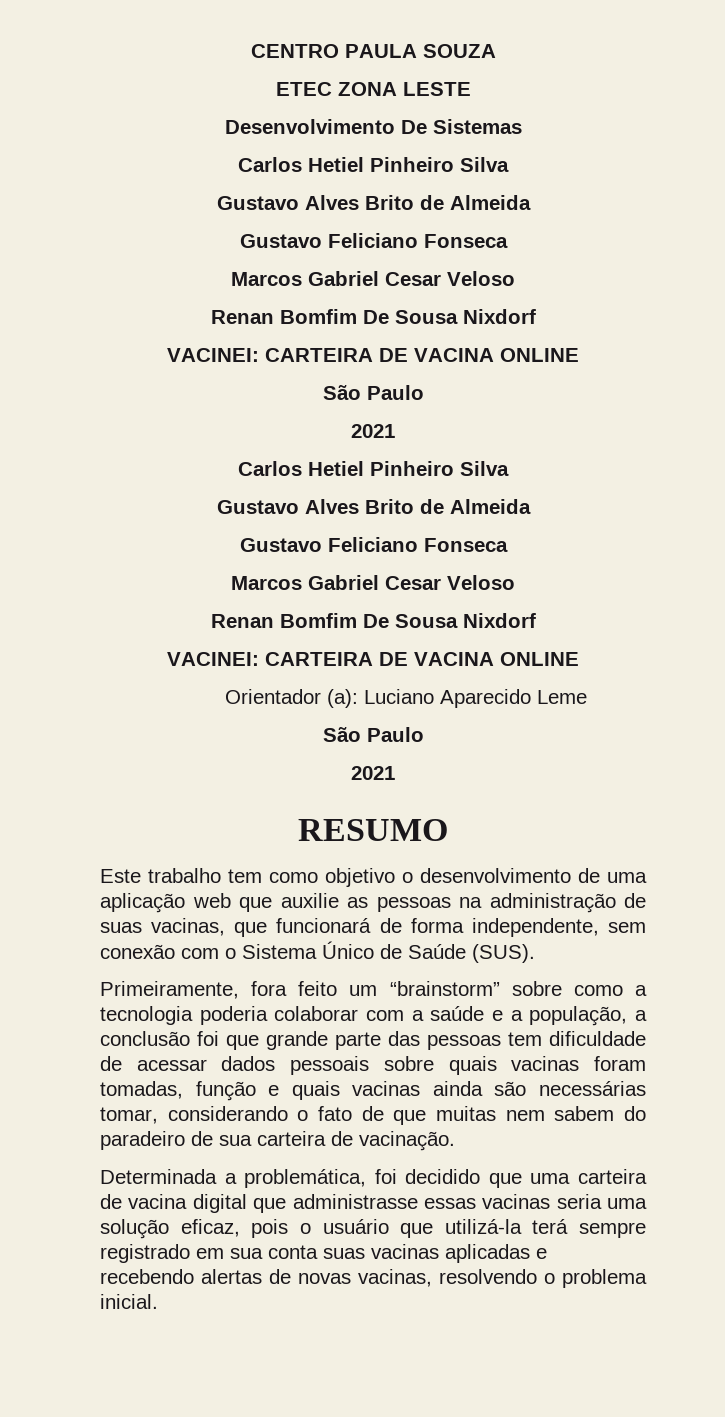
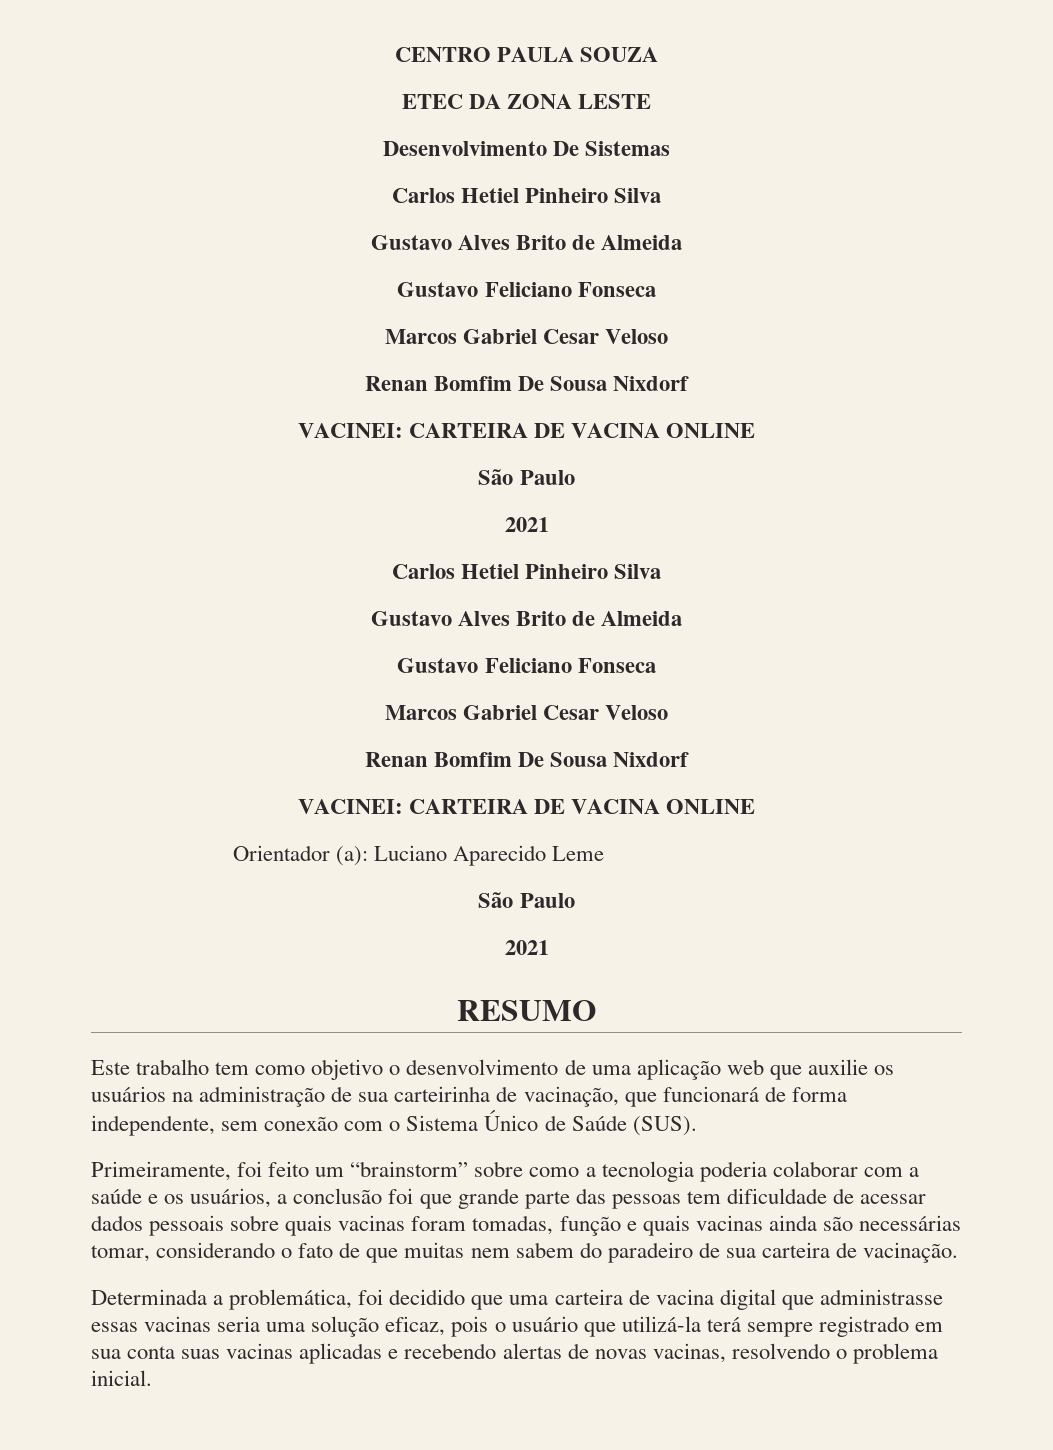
(332, 89) none -> [468,94,501,109] DA
[347,897,451,912] as pessoas -> [873,1065,894,1075] [91,1086,166,1102] os usuários
[100,918,226,936] suas vacinas, -> [358,1086,619,1107] sua carteirinha de vacinação,
[251,981,288,996] fora -> [237,1161,263,1177] foi
[510,1006,628,1026] a população, -> [164,1188,272,1208] os usuários,

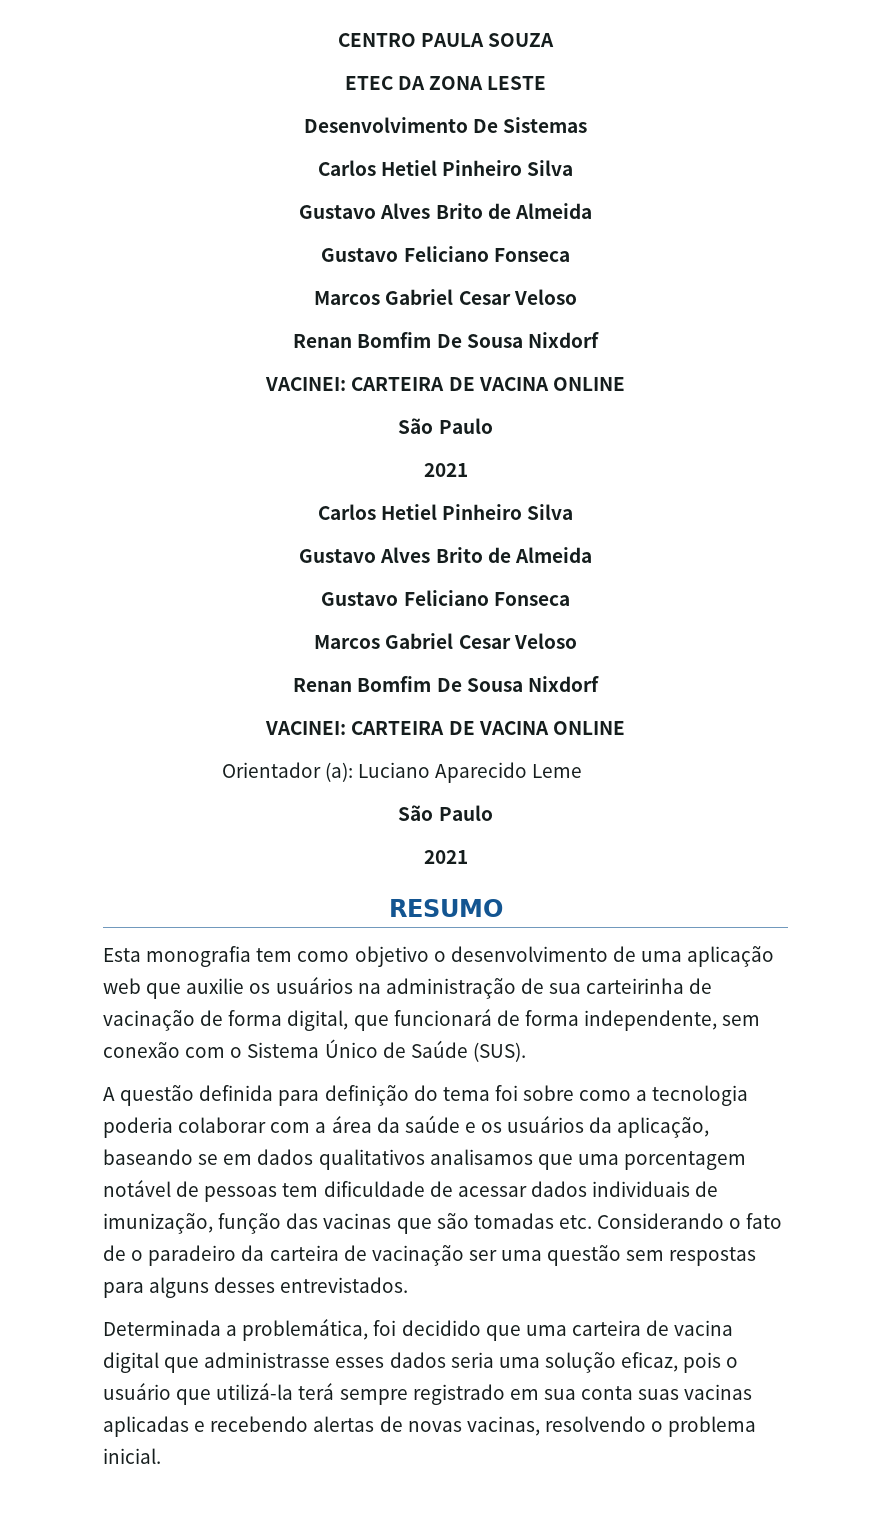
[91,1059,210,1075] Este trabalho -> [103,946,252,967] Esta monografia
[523,1086,619,1107] vacinação, -> [103,1010,349,1031] vacinação de forma digital,
[91,1161,469,1181] Primeiramente, foi feito um “brainstorm” -> [103,1085,518,1106] A questão definida para definição do tema foi
(919, 1172) none -> [331,1116,400,1133] área da
[190,1188,606,1209] usuários, a conclusão foi que grande parte das -> [507,1116,710,1138] [103,1149,747,1170] [103,1180,200,1197] usuários da aplicação, baseando se em dados qualitativos analisamos que uma porcentagem notável de
[149,1215,961,1236] [91,1242,959,1263] pessoais sobre quais vacinas foram tomadas, função e quais vacinas ainda são necessárias tomar, considerando o fato de que muitas nem sabem do paradeiro de sua carteira de vacinação. -> [592,1181,719,1197] [103,1213,783,1234] [103,1245,757,1266] [103,1277,409,1298] individuais de imunização, função das vacinas que são tomadas etc. Considerando o fato de o paradeiro da carteira de vacinação ser uma questão sem respostas para alguns desses entrevistados.
[91,1316,212,1332] essas vacinas -> [335,1352,446,1368] esses dados

